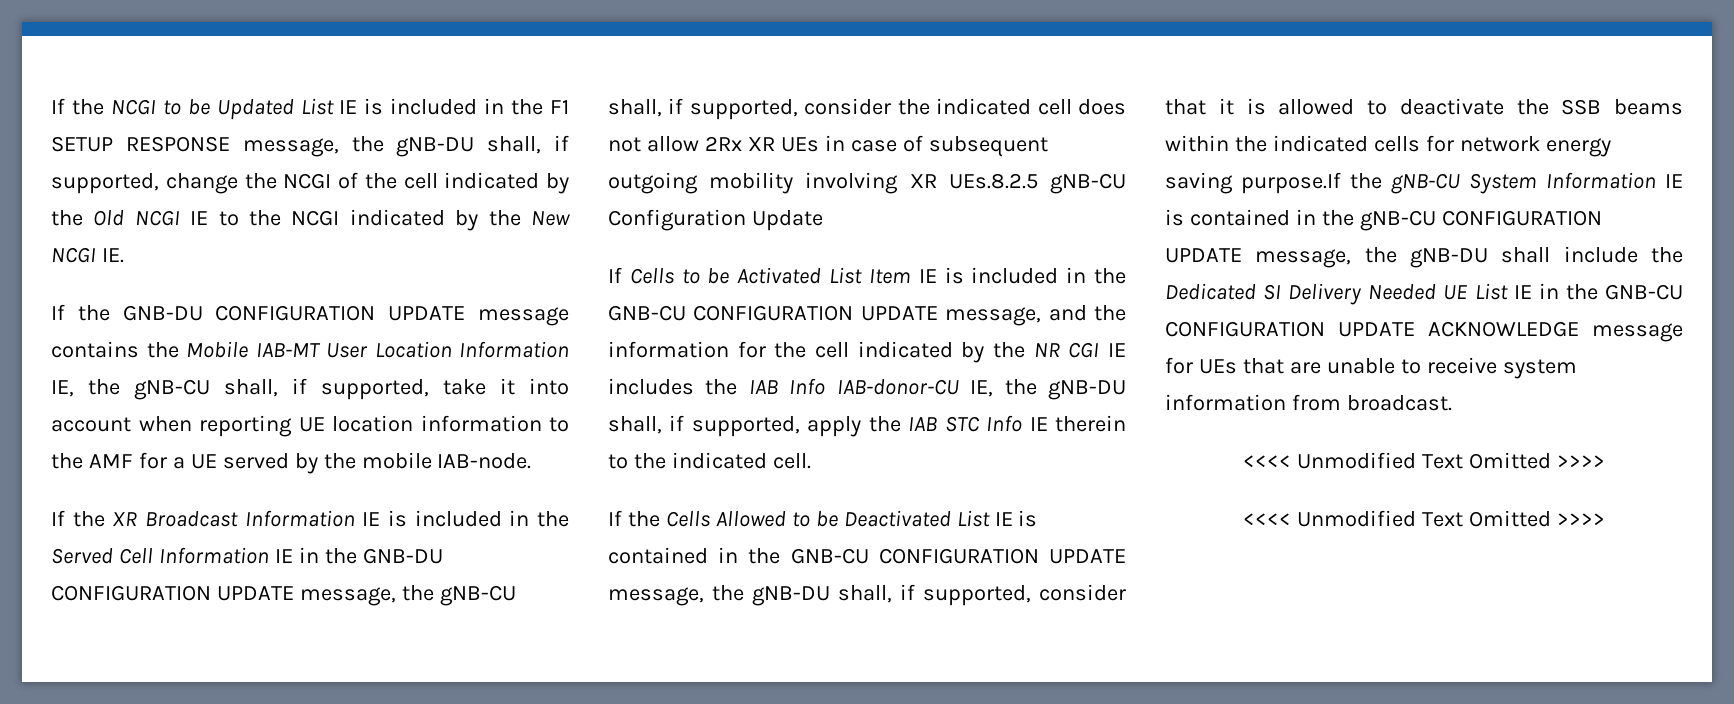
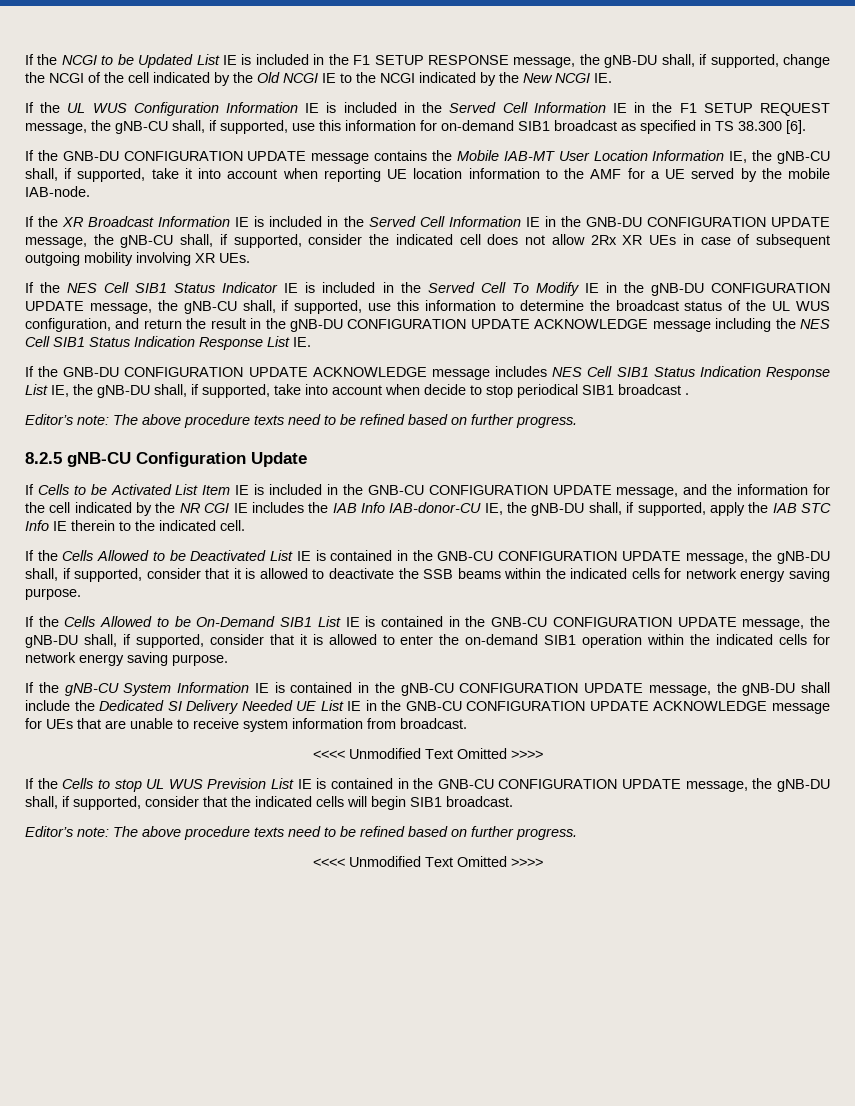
(124, 255) none -> [25,102,831,116] [25,120,806,134] // If the UL WUS Configuration Information IE is included in the Served Cell Information IE in the F1 SETUP REQUEST message, the gNB-CU shall, if supported, use this information for on-demand SIB1 broadcast as specified in TS 38.300 [6].
[948,173,1038,189] UEs.8.2.5 -> [219,253,250,263] [25,282,830,296] [25,300,831,314] [25,318,831,332] [25,336,311,350] [25,366,831,380] [25,384,689,398] [25,414,577,428] [25,452,62,464] UEs. // If the NES Cell SIB1 Status Indicator IE is included in the Served Cell To Modify IE in the gNB-DU CONFIGURATION UPDATE message, the gNB-CU shall, if supported, use this information to determine the broadcast status of the UL WUS configuration, and return the result in the gNB-DU CONFIGURATION UPDATE ACKNOWLEDGE message including the NES Cell SIB1 Status Indication Response List IE. // If the GNB-DU CONFIGURATION UPDATE ACKNOWLEDGE message includes NES Cell SIB1 Status Indication Response List IE, the gNB-DU shall, if supported, take into account when decide to stop periodical SIB1 broadcast . // Editor’s note: The above procedure texts need to be refined based on further progress. // 8.2.5
[1241,172,1341,194] purpose.If -> [25,588,81,600] [25,616,830,630] [25,634,830,648] [25,652,228,666] [25,682,34,693] purpose. // If the Cells Allowed to be On-Demand SIB1 List IE is contained in the GNB-CU CONFIGURATION UPDATE message, the gNB-DU shall, if supported, consider that it is allowed to enter the on-demand SIB1 operation within the indicated cells for network energy saving purpose. // If
(1605, 461) none -> [25,778,831,792] [25,796,513,810] [25,826,577,840] // If the Cells to stop UL WUS Prevision List IE is contained in the GNB-CU CONFIGURATION UPDATE message, the gNB-DU shall, if supported, consider that the indicated cells will begin SIB1 broadcast. // Editor’s note: The above procedure texts need to be refined based on further progress.

